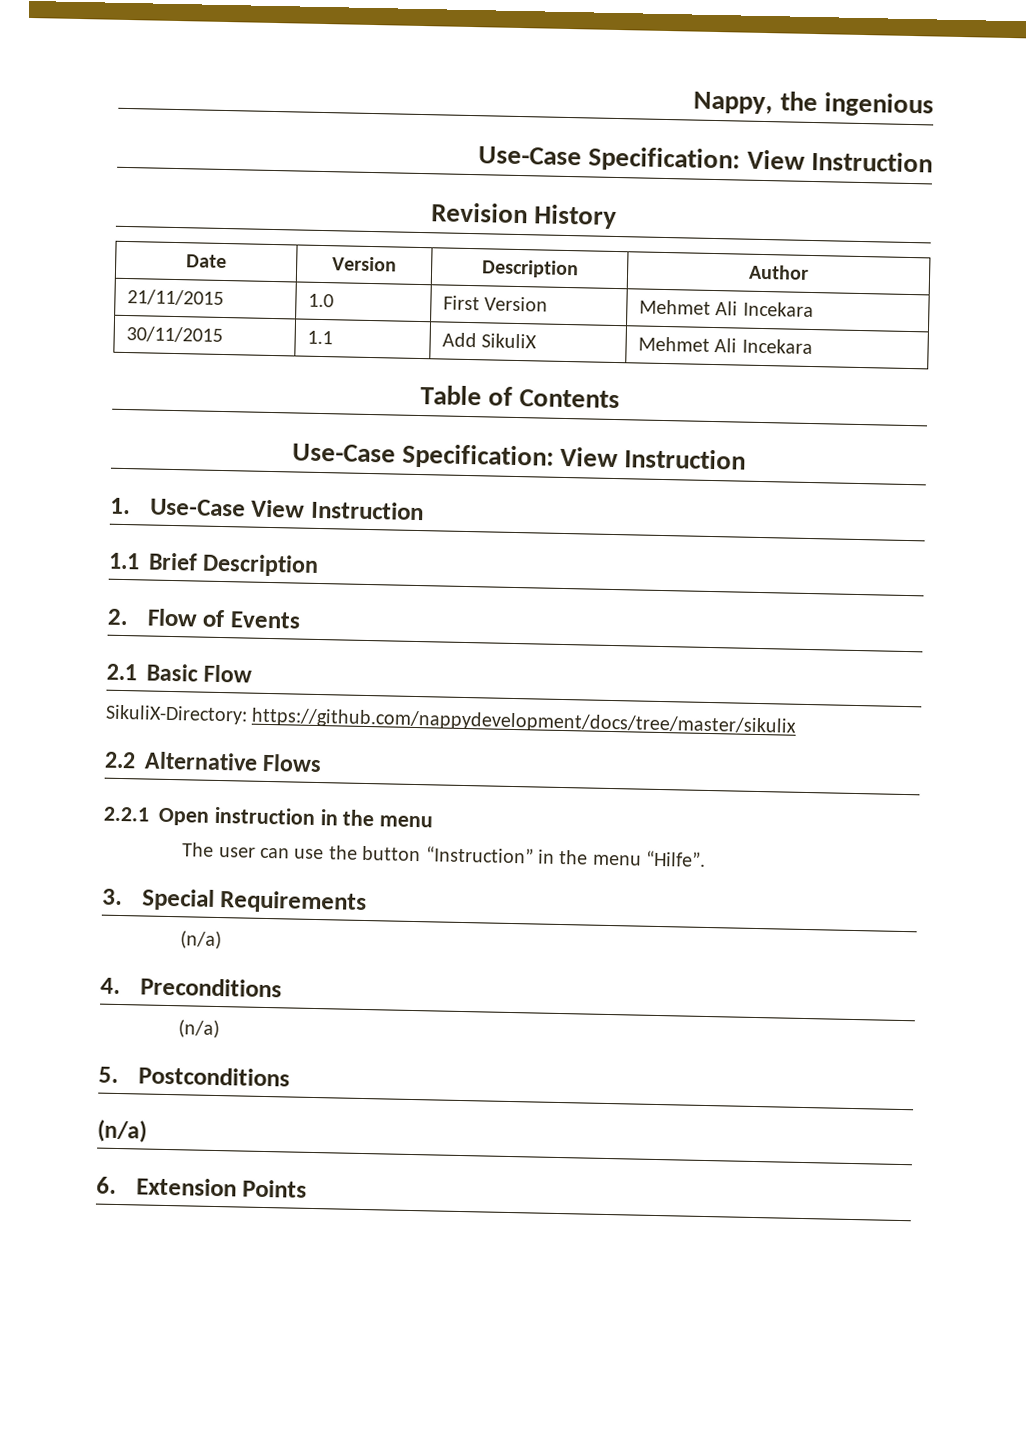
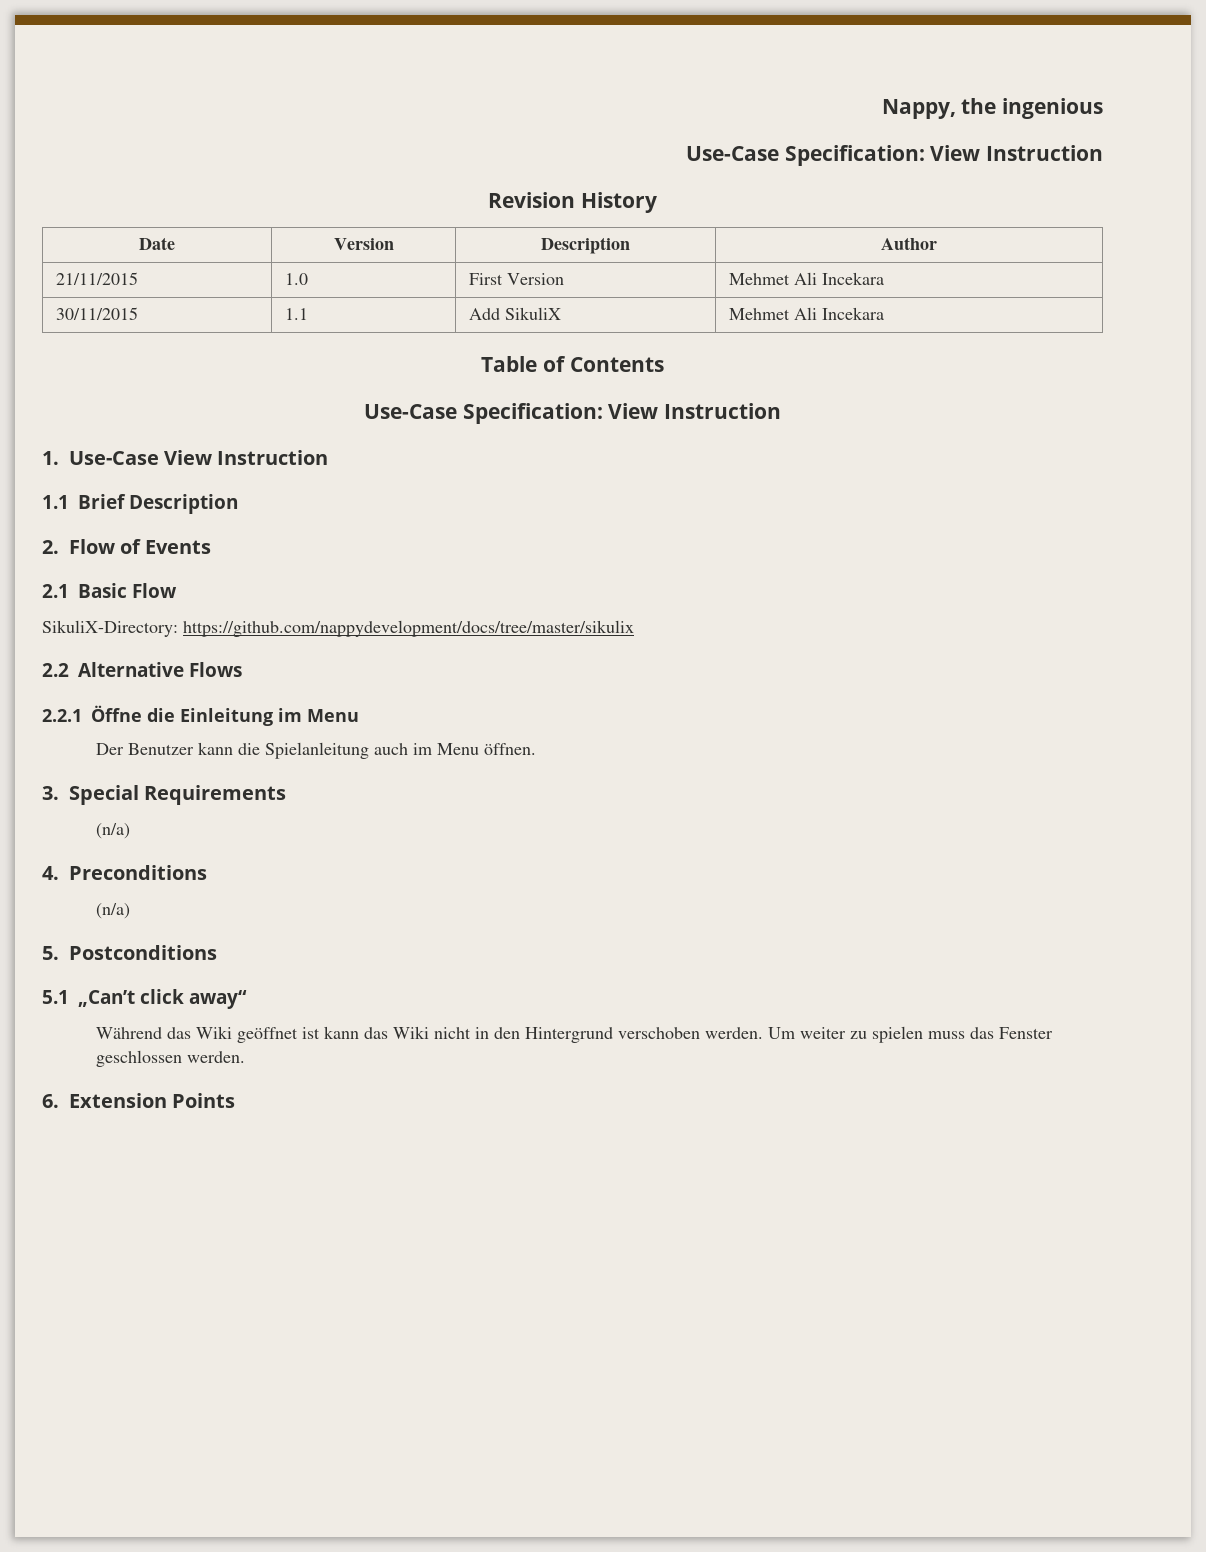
[158,806,434,828] [182,842,707,867] Open instruction in the menu // The user can use the button “Instruction” in the menu “Hilfe”. -> [91,705,359,726] [95,742,536,759] Öffne die Einleitung im Menu // Der Benutzer kann die Spielanleitung auch im Menu öffnen.
[97,1119,147,1143] (n/a) -> [42,989,247,1009] [95,1026,1053,1043] [95,1050,245,1067] 5.1 „Can’t click away“ // Während das Wiki geöffnet ist kann das Wiki nicht in den Hintergrund verschoben werden. Um weiter zu spielen muss das Fenster geschlossen werden.

